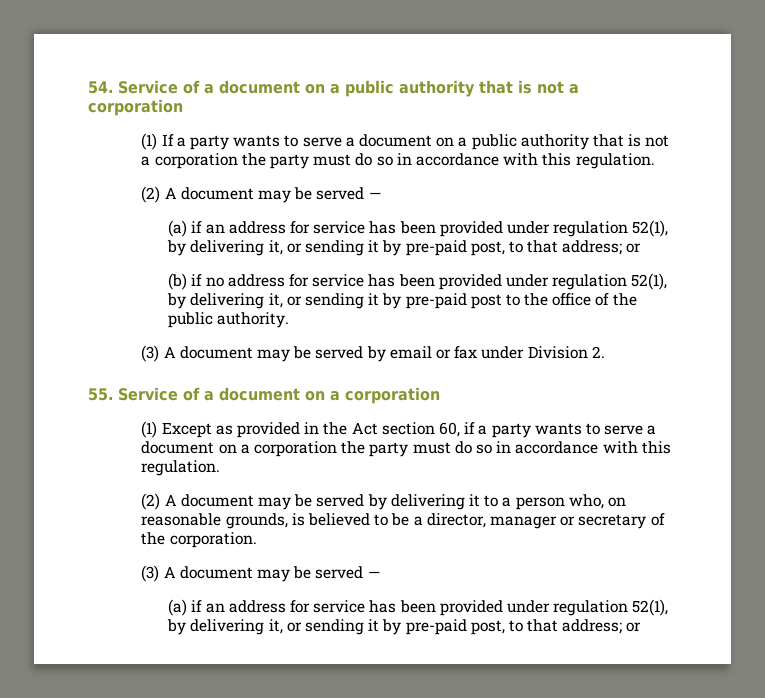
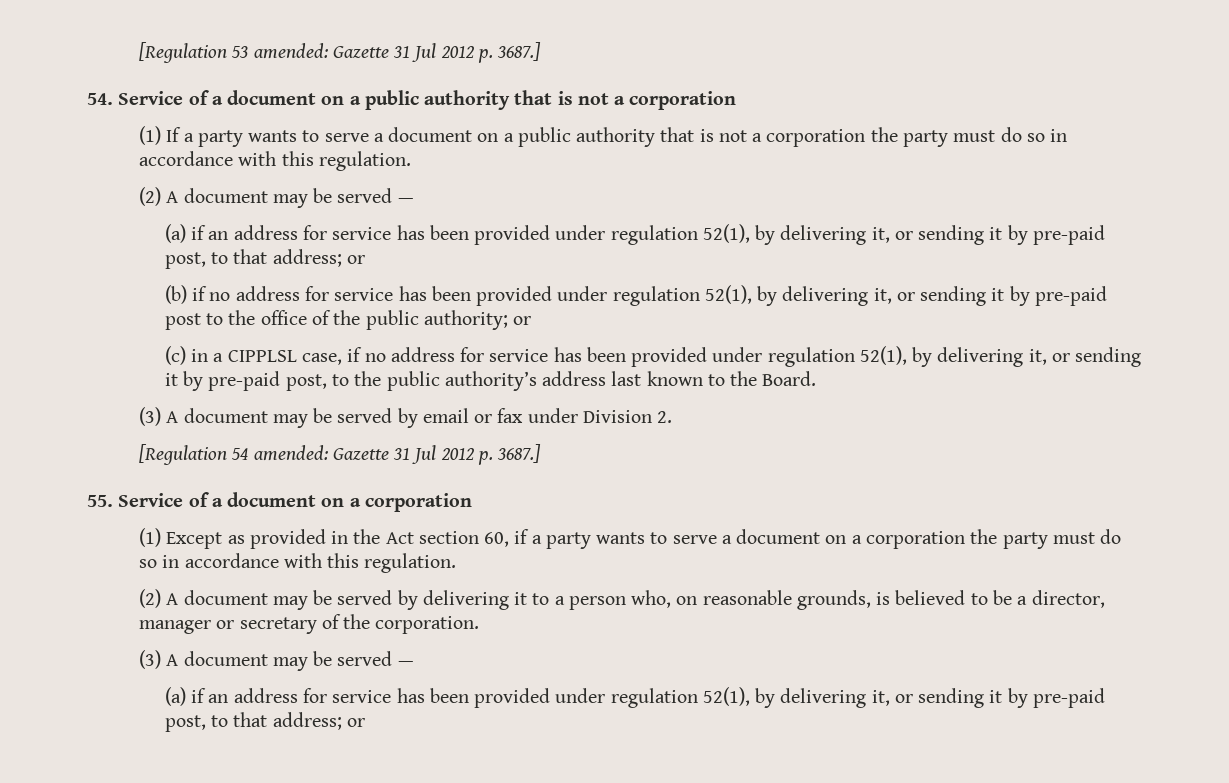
(88, 87) none -> [138,42,542,63] [Regulation 53 amended: Gazette 31 Jul 2012 p. 3687.] //
[217,312,290,328] authority. -> [423,310,532,330] [164,346,1142,367] [164,371,817,391] authority; or // (c) in a CIPPLSL case, if no address for service has been provided under regulation 52(1), by delivering it, or sending it by pre-paid post, to the public authority’s address last known to the Board.
(605, 352) none -> [138,444,542,465] // [Regulation 54 amended: Gazette 31 Jul 2012 p. 3687.]

